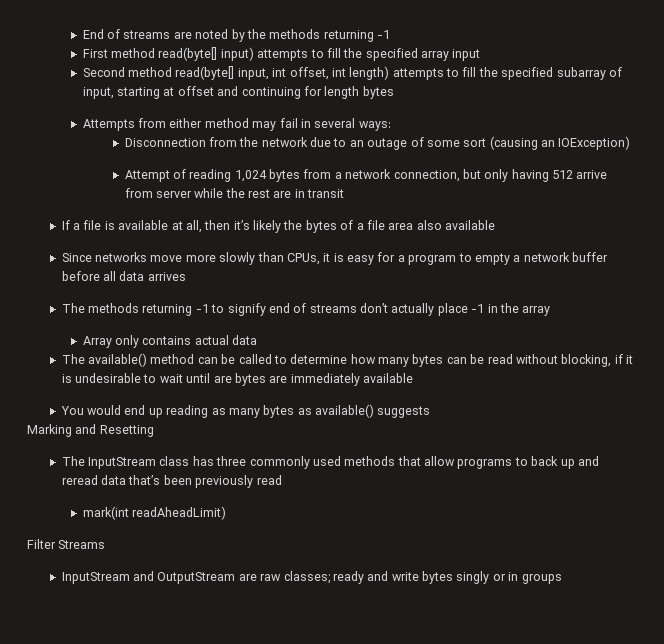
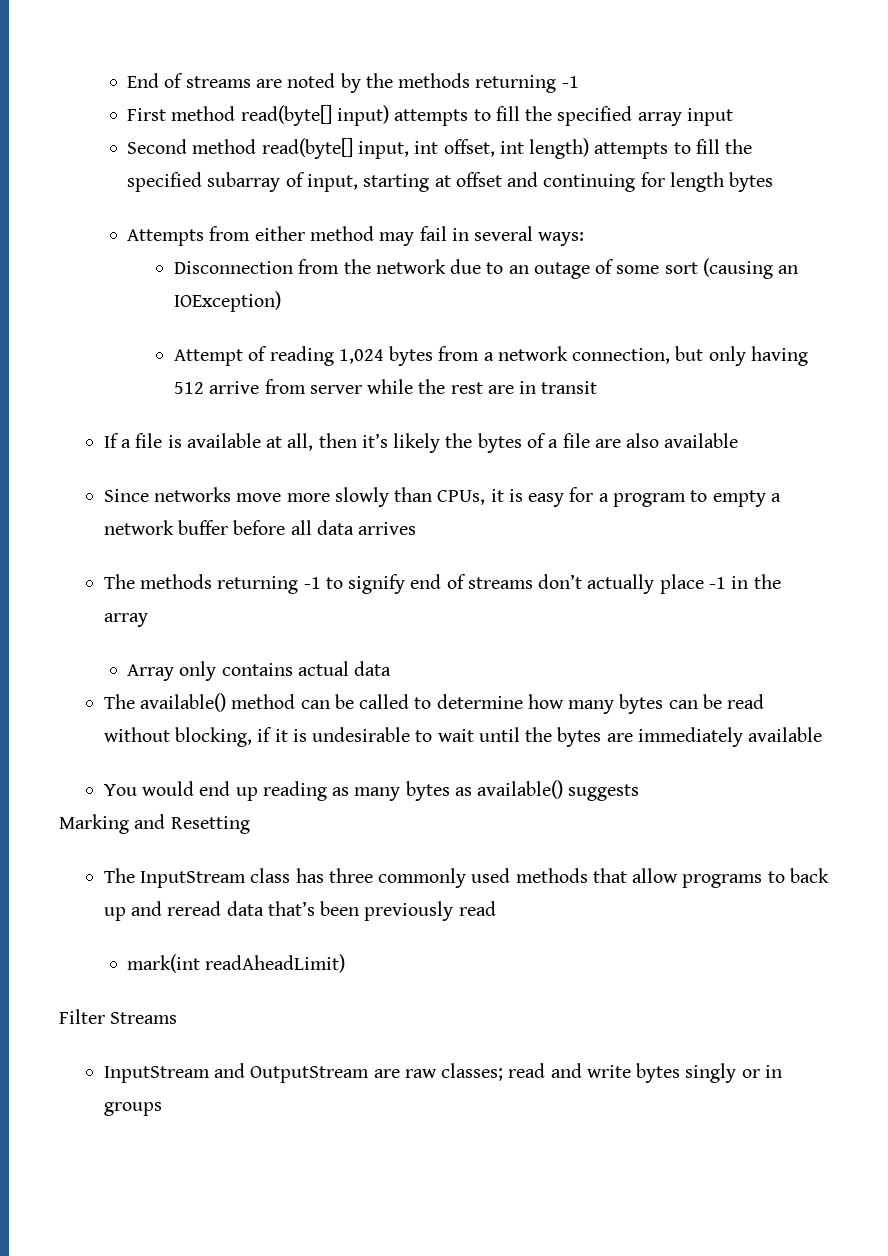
[388,223,414,230] area -> [594,439,621,448] are
[213,376,232,383] are -> [525,727,553,742] the
[332,571,364,584] ready -> [508,1063,546,1078] read

